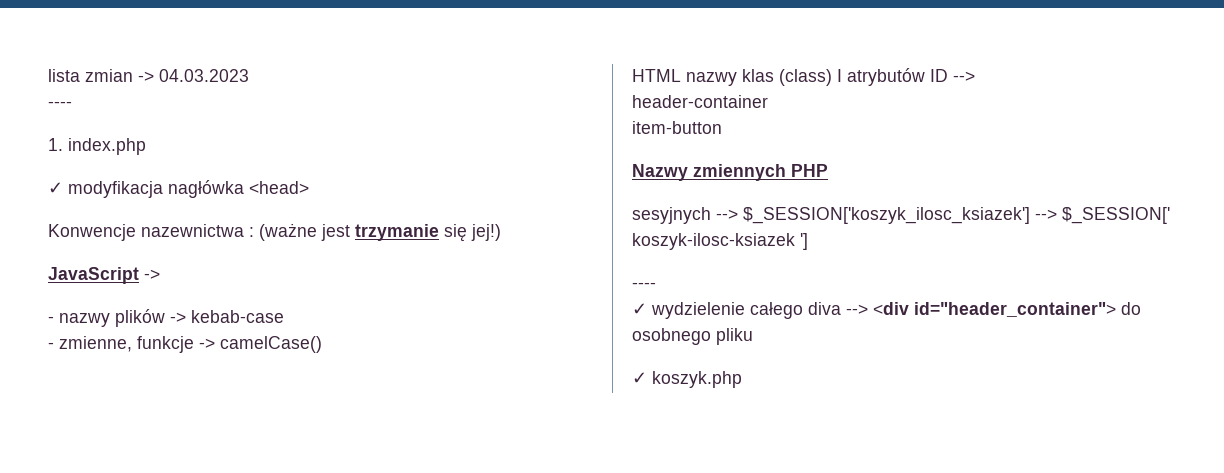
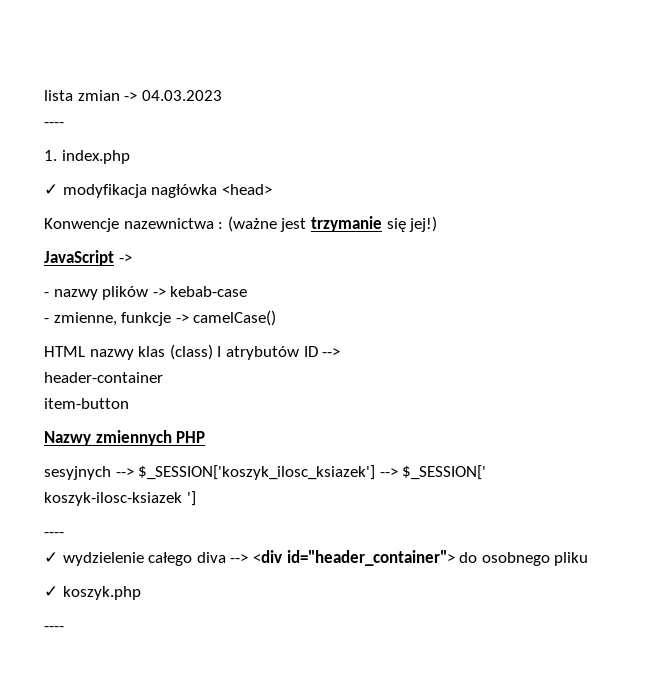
(742, 379) none -> [44,626,64,631] // ----

